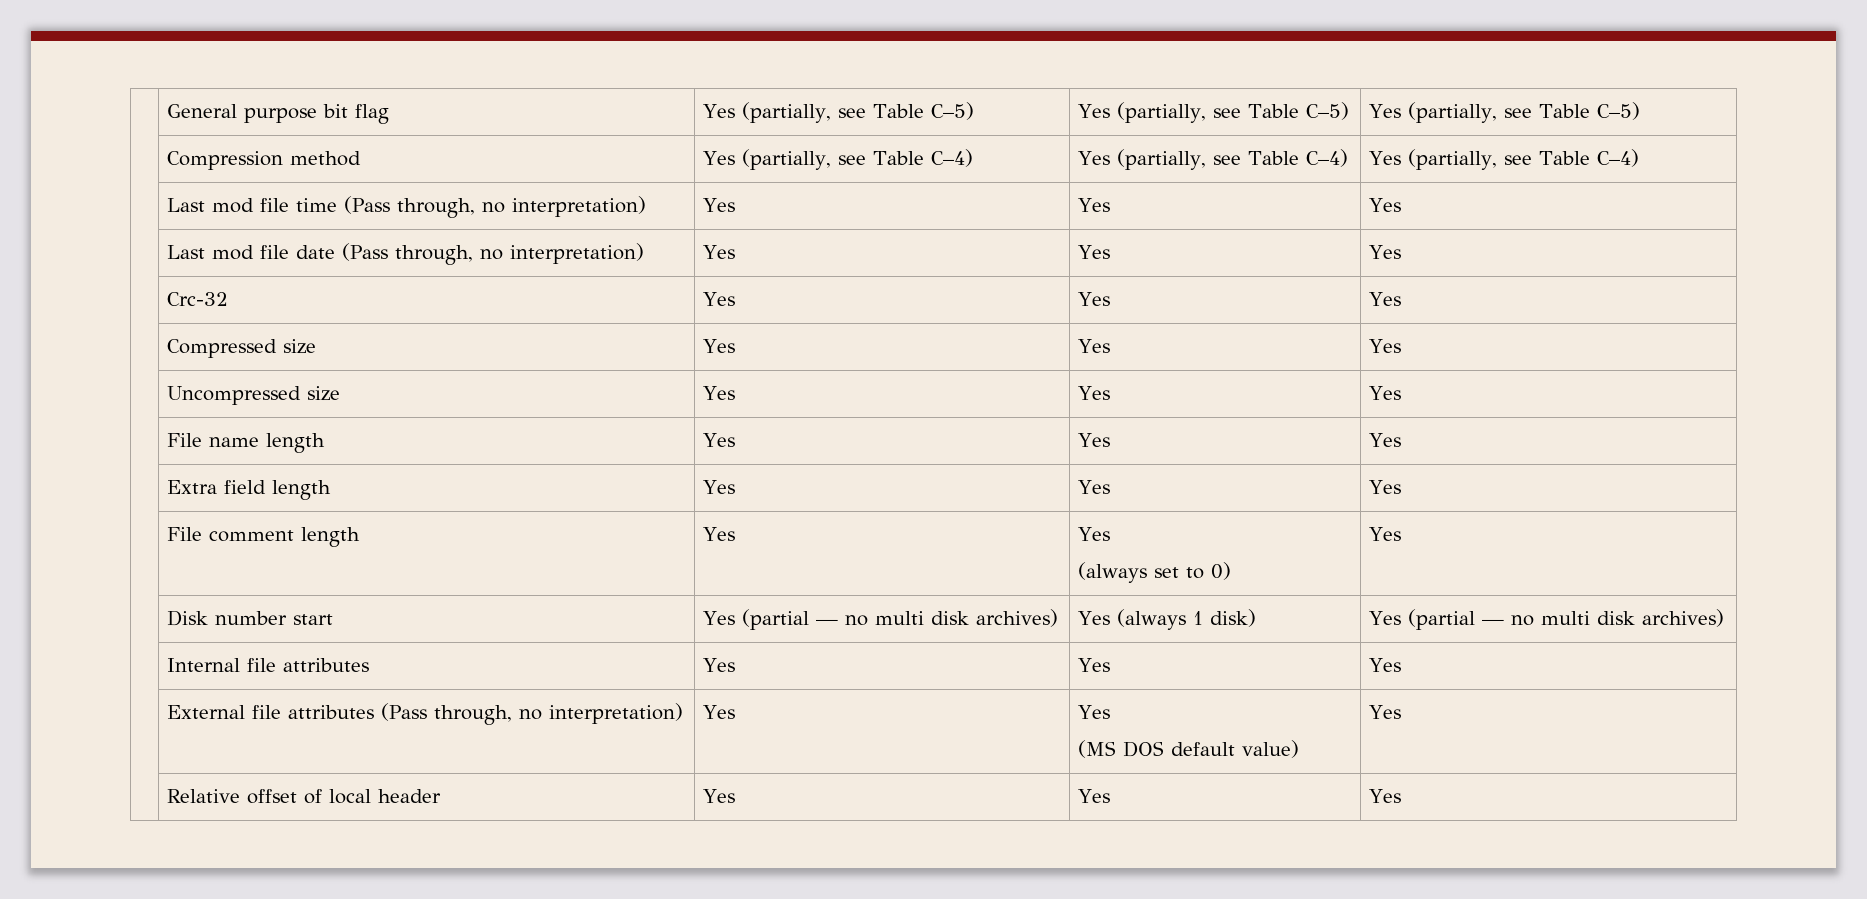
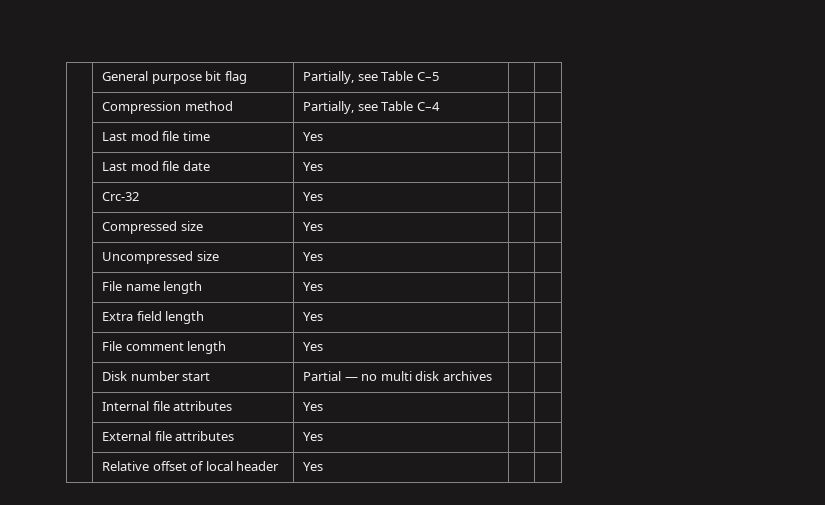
[703,102,975,123] [1078,102,1350,123] [1369,102,1641,123] [167,151,362,170] [703,149,974,170] [1078,149,1349,170] [1369,149,1640,170] Yes (partially, see Table C–5) | Yes (partially, see Table C–5) | Yes (partially, see Table C–5) // | Compression method | Yes (partially, see Table C–4) | Yes (partially, see Table C–4) | Yes (partially, see Table C–4) -> [303,71,439,84] [102,101,233,114] [303,101,440,114] Partially, see Table C–5 | | // | Compression method | Partially, see Table C–4 | |
[344,196,647,218] [703,198,736,212] [1078,198,1111,212] [1369,198,1402,212] (Pass through, no interpretation) | Yes | Yes | Yes -> [303,132,324,141] | Yes | |
[342,243,645,265] [703,245,736,259] [1078,245,1111,259] [1369,245,1402,259] (Pass through, no interpretation) | Yes | Yes | Yes -> [303,162,324,171] | Yes | |
[1078,292,1111,306] [1369,292,1402,306] Yes | Yes -> (324, 196) |
[1078,339,1111,353] [1369,339,1402,353] Yes | Yes -> (324, 226) |
[1078,386,1111,400] [1369,386,1402,400] Yes | Yes -> (324, 256) |
[1078,433,1111,447] [1369,433,1402,447] Yes | Yes -> (324, 286) |
[1078,480,1111,494] [1369,480,1402,494] Yes | Yes -> (324, 316) |
[1078,527,1111,541] [1078,562,1232,583] [1369,527,1402,541] Yes // (always set to 0) | Yes -> (324, 346) |
[703,609,1059,630] [1078,609,1257,630] [1369,609,1725,630] Yes (partial — no multi disk archives) | Yes (always 1 disk) | Yes (partial — no multi disk archives) -> [303,371,492,381] Partial — no multi disk archives | |
[1078,658,1111,672] [1369,658,1402,672] Yes | Yes -> (324, 406) |
[381,703,684,725] [703,705,736,719] [1078,705,1111,719] [1078,740,1300,758] [1369,705,1402,719] (Pass through, no interpretation) | Yes | Yes // (MS DOS default value) | Yes -> [303,432,324,441] | Yes | |
[1078,789,1111,803] [1369,789,1402,803] Yes | Yes -> (324, 466) |

